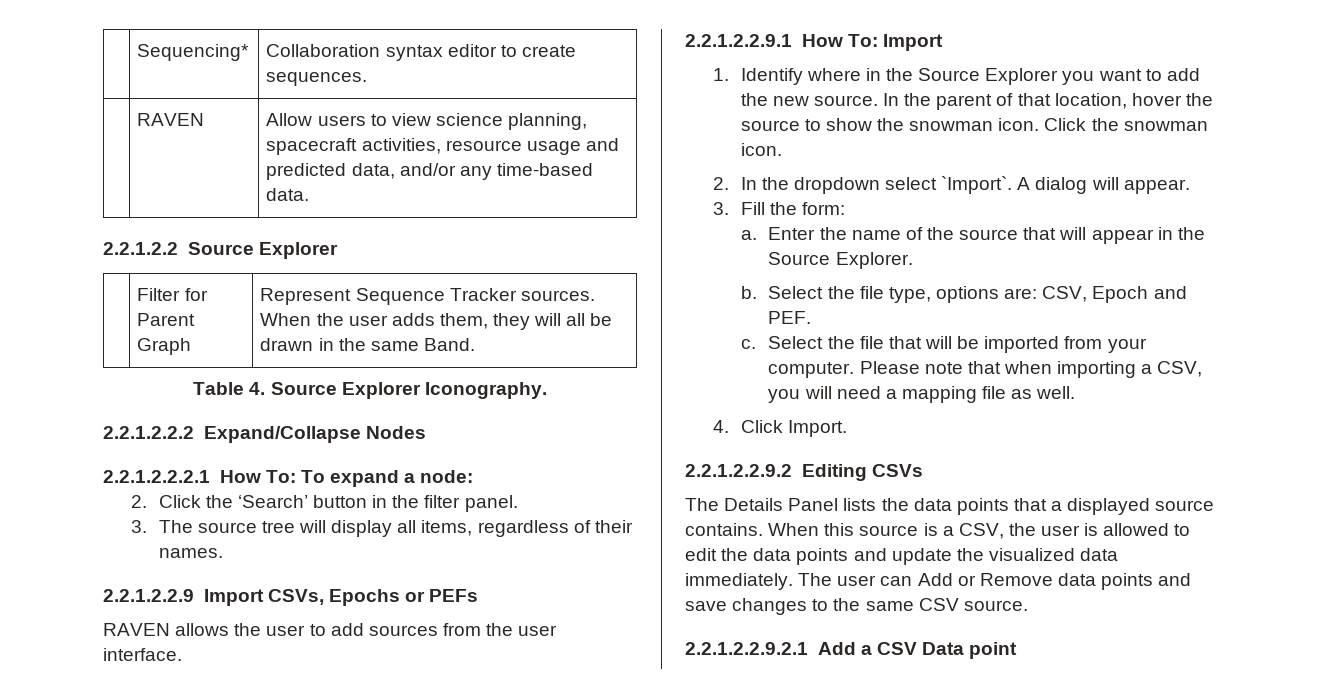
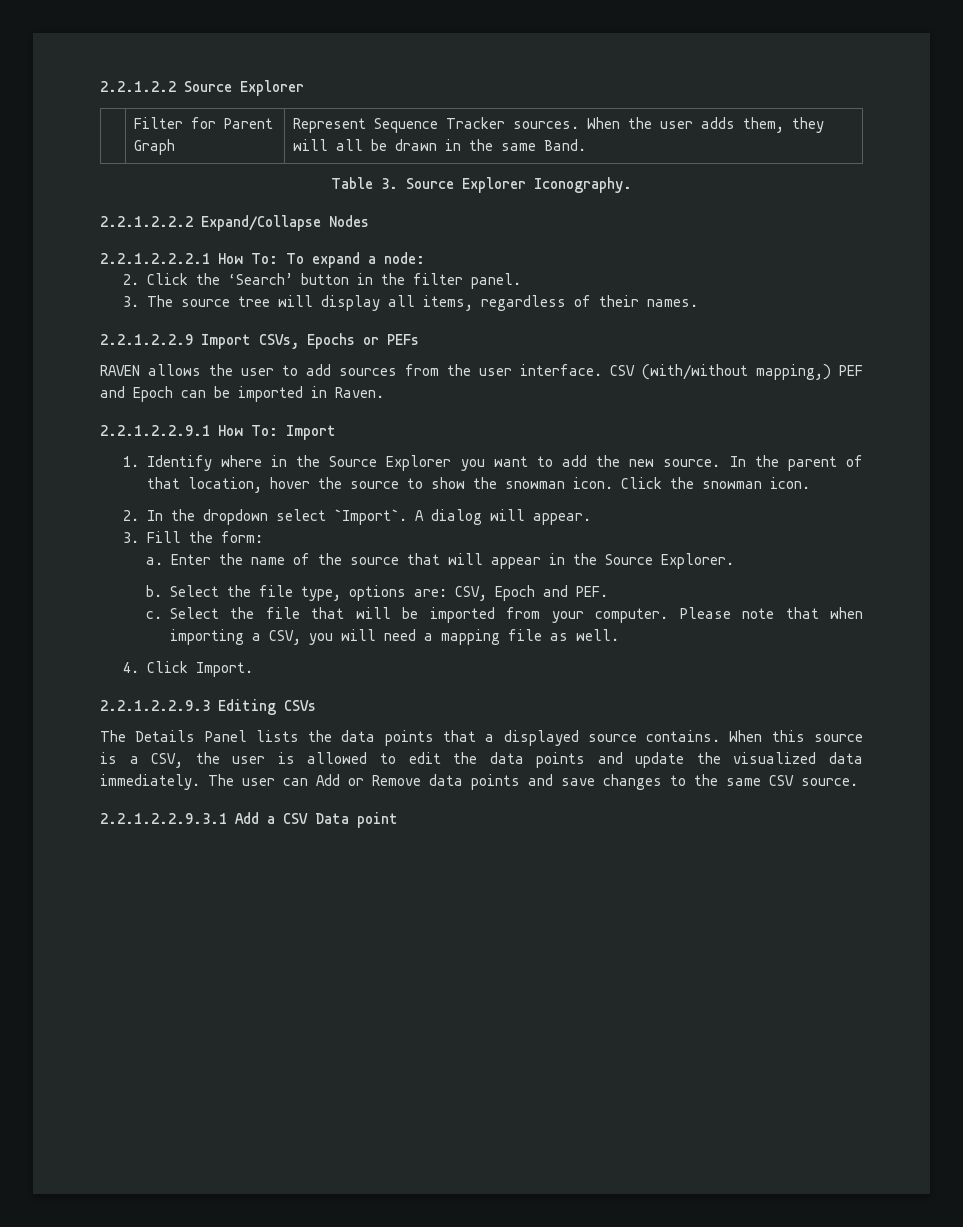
[137,44,250,61] [266,44,576,61] [266,72,368,86] [137,113,205,126] [266,113,588,130] [266,138,619,155] [266,163,593,180] [266,188,310,201] | Sequencing* | Collaboration syntax editor to create sequences. // | RAVEN | Allow users to view science planning, spacecraft activities, resource usage and predicted data, and/or any time-based data. // -> (100, 86) none
[249,382,266,395] 4. -> [381,178,398,189] 3.
(182, 654) none -> [610,364,863,380] [100,386,384,402] CSV (with/without mapping,) PEF and Epoch can be imported in Raven.
[685,464,792,477] 2.2.1.2.2.9.2 -> [100,700,210,711] 2.2.1.2.2.9.3
[685,642,808,655] 2.2.1.2.2.9.2.1 -> [100,813,227,824] 2.2.1.2.2.9.3.1

